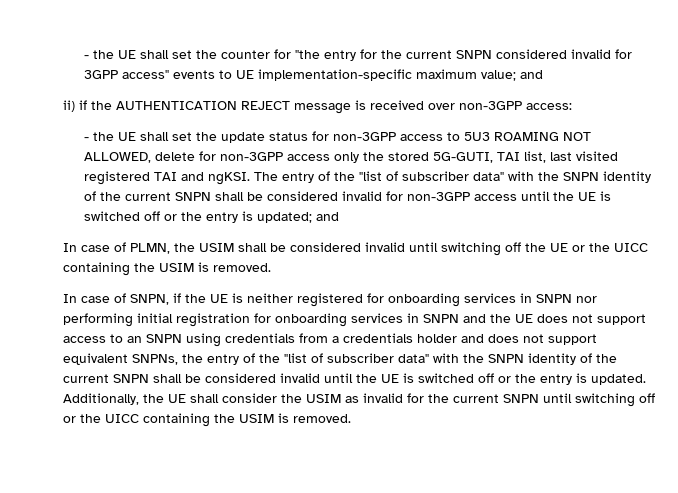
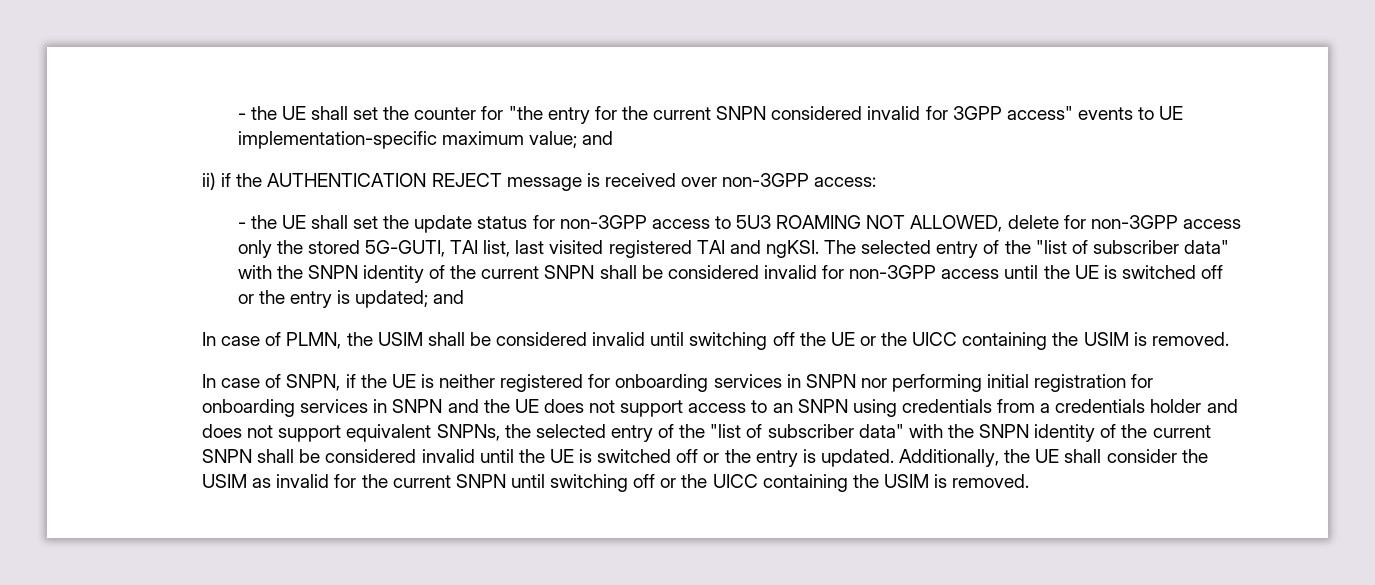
(279, 176) none -> [861,240,932,254] selected
(203, 358) none -> [535,424,606,438] selected

